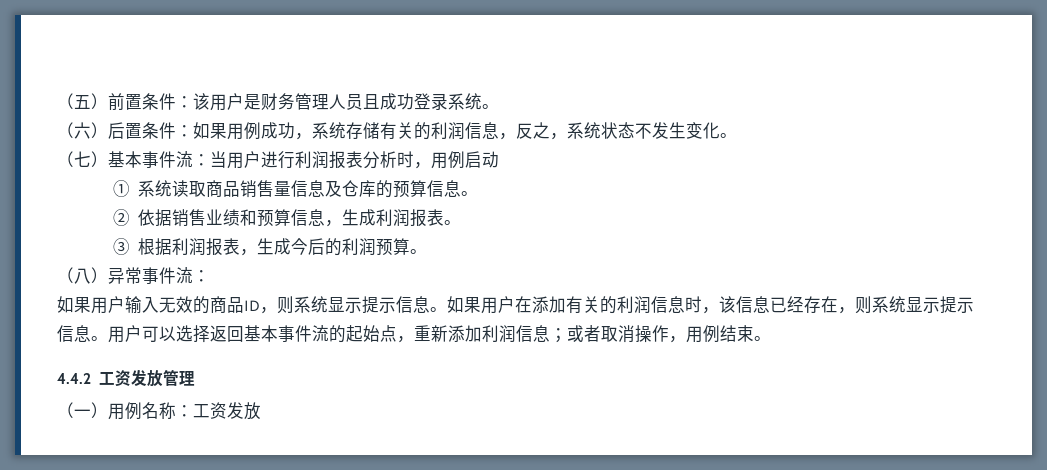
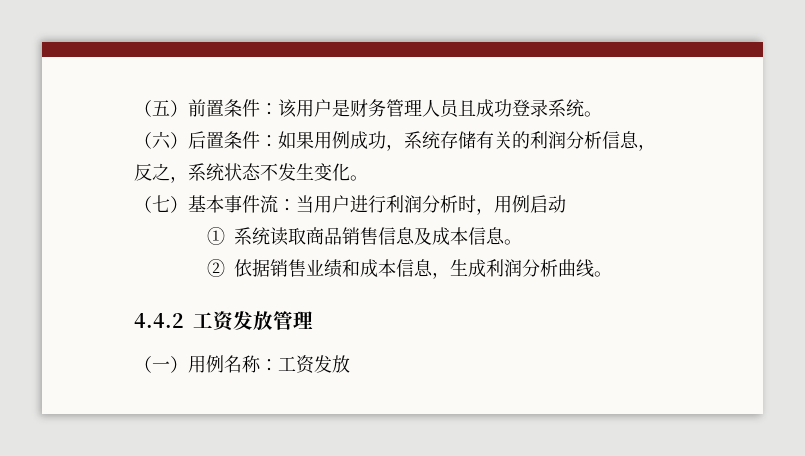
(465, 130) none -> [566,131,602,149] 分析
[329,151,363,169] 报表 -> (422, 204) none
[274,180,428,198] 量信息及仓库的预算 -> [377,227,468,245] 信息及成本
[257,209,292,227] 预算 -> [359,259,396,277] 成本
[410,209,462,227] [112,238,428,256] [57,267,210,284] [57,296,974,314] [57,325,754,343] 报表。 // ③根据利润报表，生成今后的利润预算。 // （八）异常事件流： // 如果用户输入无效的商品ID，则系统显示提示信息。如果用户在添加有关的利润信息时，该信息已经存在，则系统显示提示信息。用户可以选择返回基本事件流的起始点，重新添加利润信息；或者取消操作，用例结束 -> [521,259,594,278] 分析曲线

